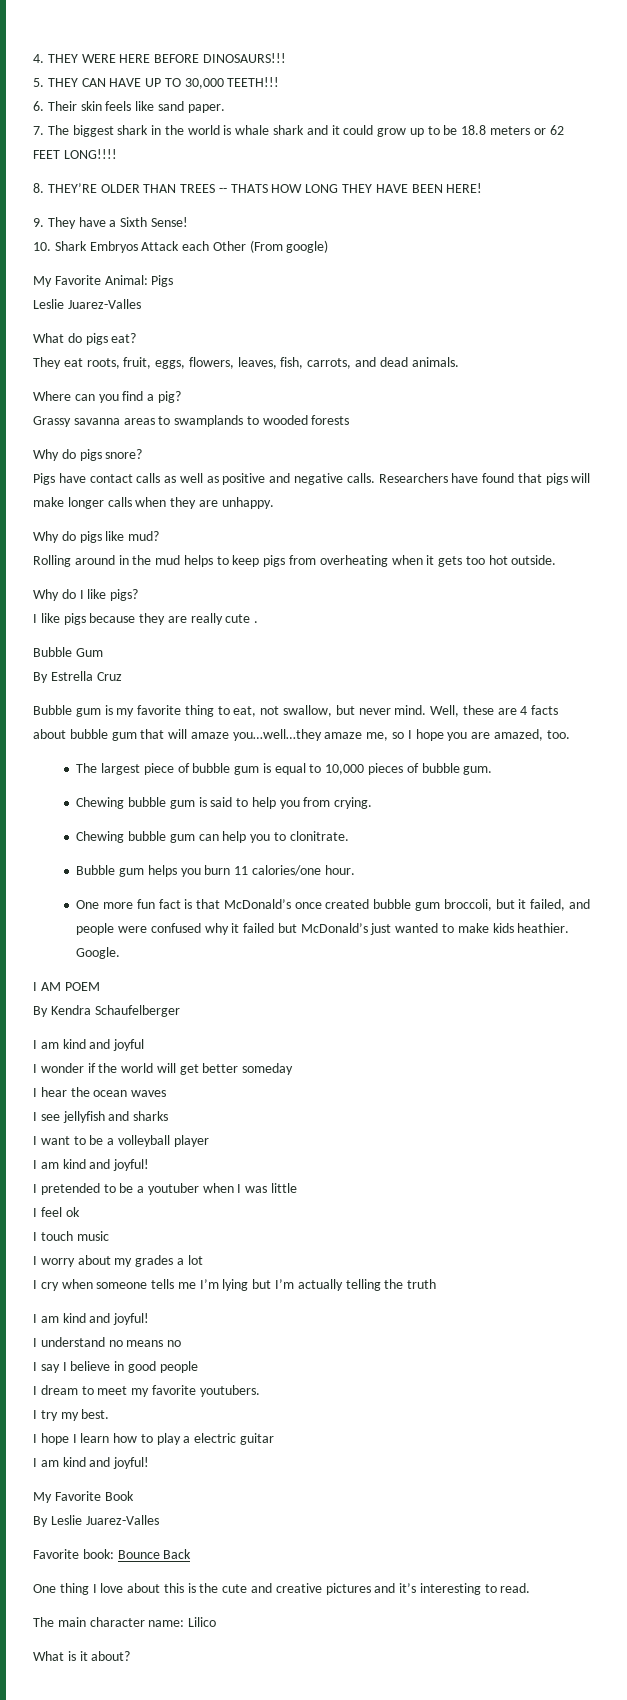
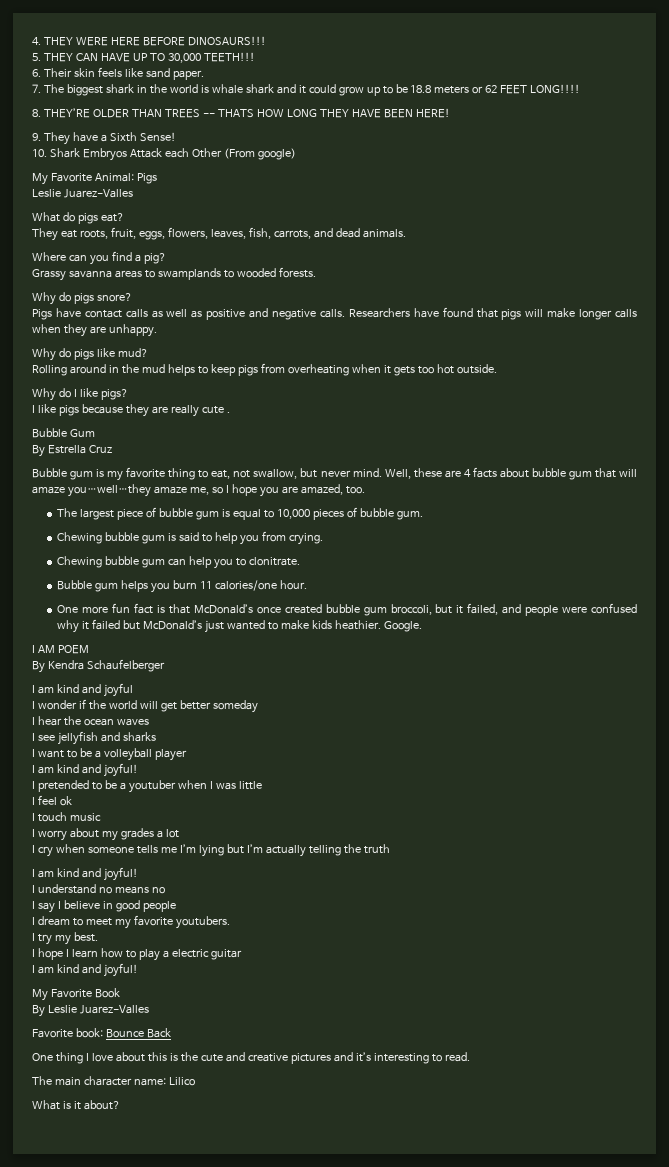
[311,415,350,425] forests -> [278,267,316,278] forests.

